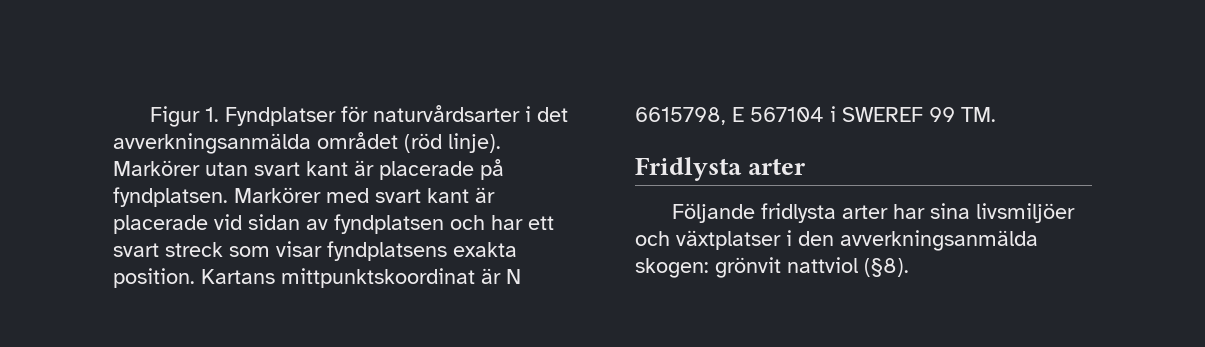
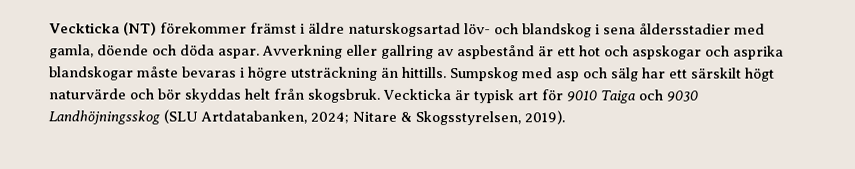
[149,105,568,127] [113,132,501,154] [113,159,504,180] [113,187,495,207] [113,214,554,234] [113,241,517,261] [113,268,521,288] [635,106,996,125] [635,157,807,181] [671,203,1075,223] [635,230,1038,251] [635,257,909,278] Figur 1. Fyndplatser för naturvårdsarter i det avverkningsanmälda området (röd linje). Markörer utan svart kant är placerade på fyndplatsen. Markörer med svart kant är placerade vid sidan av fyndplatsen och har ett svart streck som visar fyndplatsens exakta position. Kartans mittpunktskoordinat är N 6615798, E 567104 i SWEREF 99 TM. // Fridlysta arter // Följande fridlysta arter har sina livsmiljöer och växtplatser i den avverkningsanmälda skogen: grönvit nattviol (§8). -> [49,22,765,38] [49,44,784,60] [49,66,775,82] [48,88,698,104] [48,109,565,126] Veckticka (NT) förekommer främst i äldre naturskogsartad löv- och blandskog i sena åldersstadier med gamla, döende och döda aspar. Avverkning eller gallring av aspbestånd är ett hot och aspskogar och asprika blandskogar måste bevaras i högre utsträckning än hittills. Sumpskog med asp och sälg har ett särskilt högt naturvärde och bör skyddas helt från skogsbruk. Veckticka är typisk art för 9010 Taiga och 9030 Landhöjningsskog (SLU Artdatabanken, 2024; Nitare & Skogsstyrelsen, 2019).

